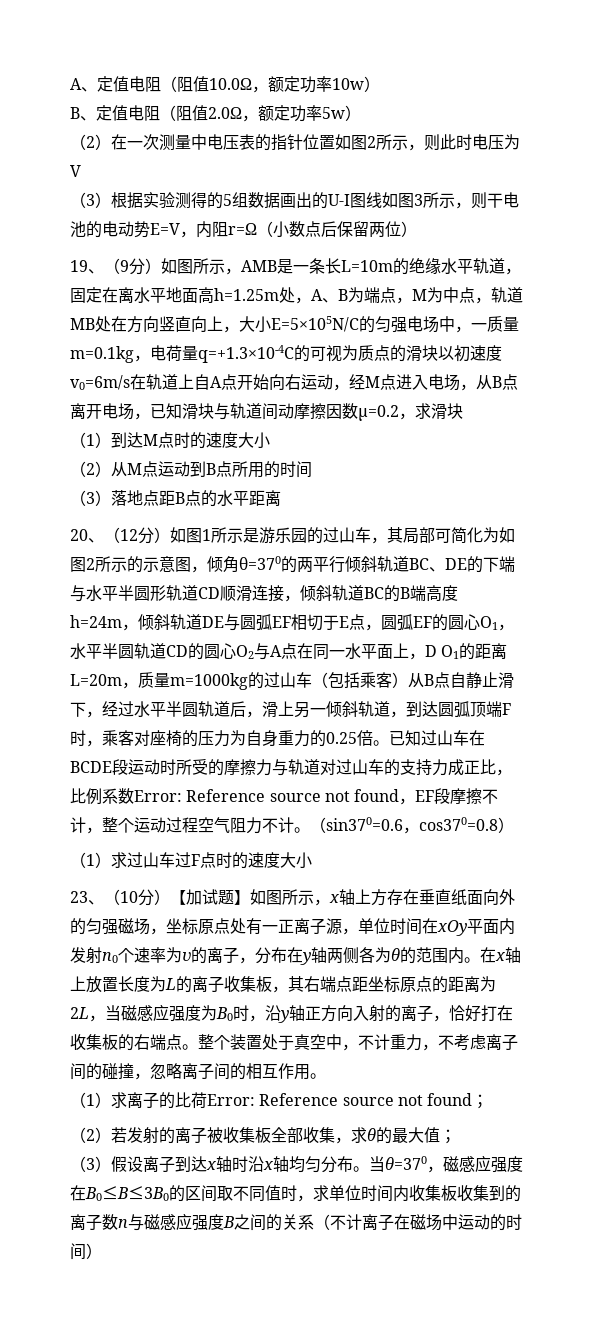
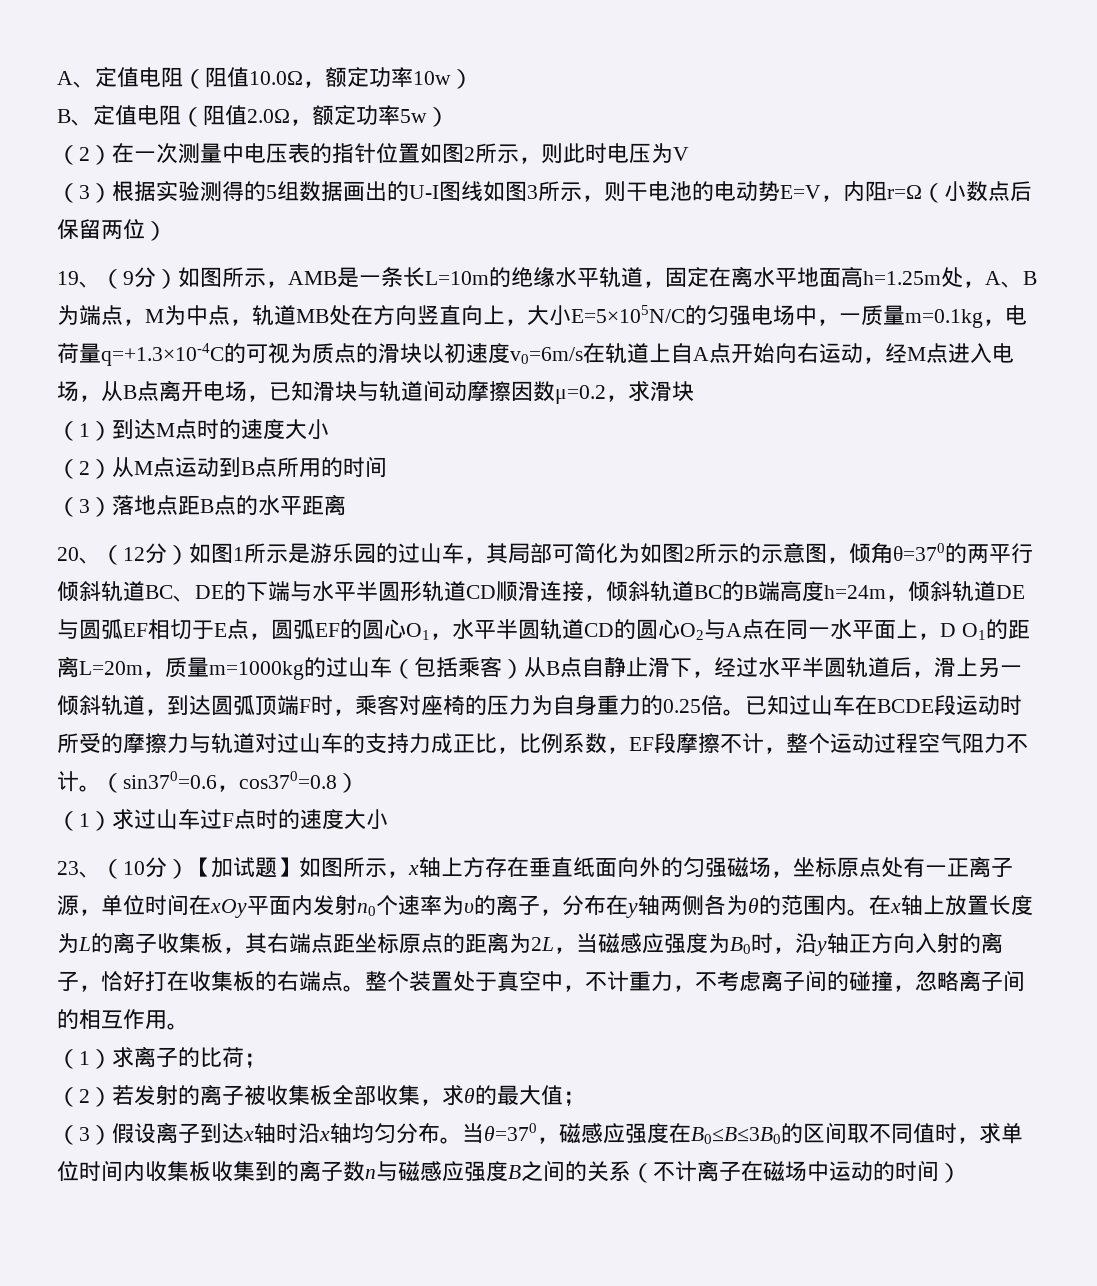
[134,789,400,802] Error: Reference source not found -> (607, 743) none
[207,1093,473,1106] Error: Reference source not found -> (244, 1057) none

